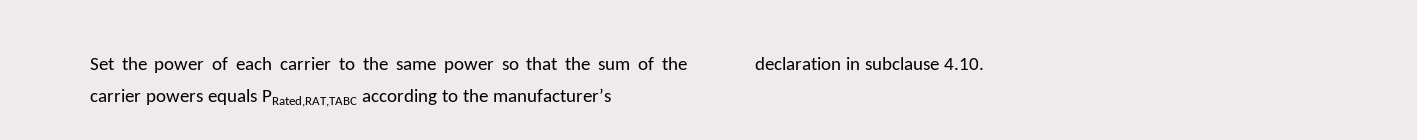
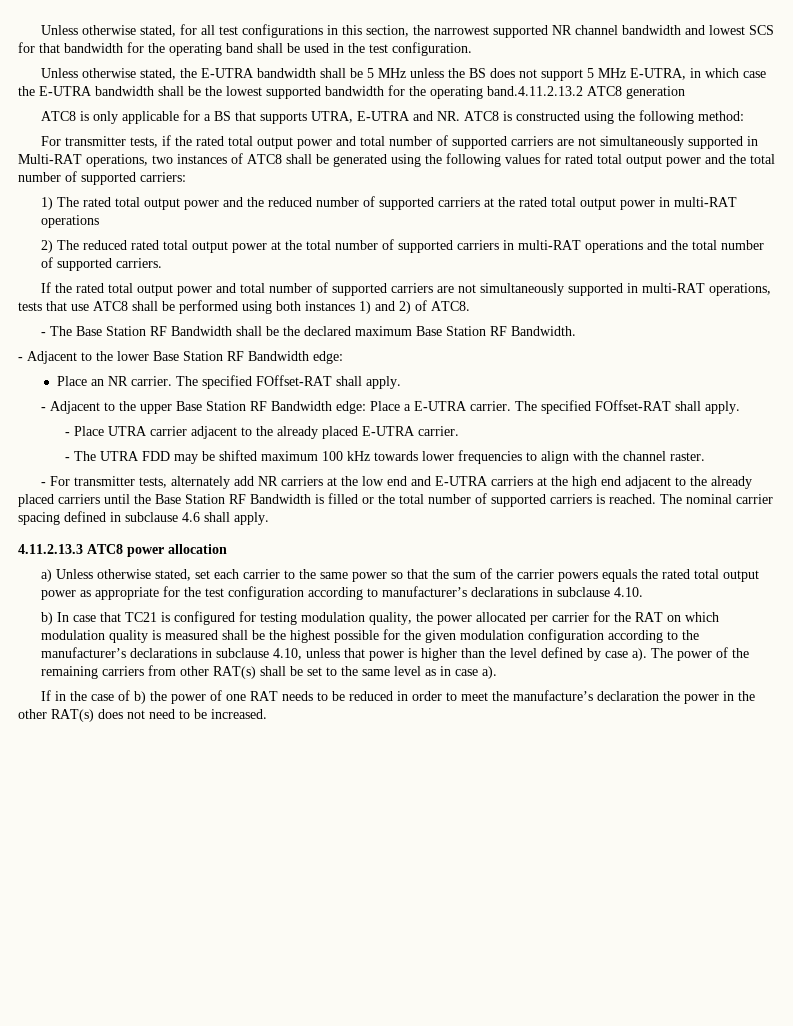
[89,57,229,73] Set the power of -> [40,24,774,38] [18,42,472,56] [40,68,766,81] [18,85,685,99] [40,110,744,124] [40,135,758,149] [18,153,775,167] [18,171,186,185] [41,196,738,210] [41,215,100,228] [41,239,765,253] [41,257,163,271] [40,282,771,296] [18,300,470,314] [40,326,576,336] [18,351,343,364] [56,375,401,389] [40,400,740,414] [64,426,459,439] [64,450,705,464] [40,476,752,489] [18,493,773,507] [18,511,269,525] [18,544,227,557] [41,569,211,582] Unless otherwise stated, for all test configurations in this section, the narrowest supported NR channel bandwidth and lowest SCS for that bandwidth for the operating band shall be used in the test configuration. // Unless otherwise stated, the E-UTRA bandwidth shall be 5 MHz unless the BS does not support 5 MHz E-UTRA, in which case the E-UTRA bandwidth shall be the lowest supported bandwidth for the operating band.4.11.2.13.2 ATC8 generation // ATC8 is only applicable for a BS that supports UTRA, E-UTRA and NR. ATC8 is constructed using the following method: // For transmitter tests, if the rated total output power and total number of supported carriers are not simultaneously supported in Multi-RAT operations, two instances of ATC8 shall be generated using the following values for rated total output power and the total number of supported carriers: // 1) The rated total output power and the reduced number of supported carriers at the rated total output power in multi-RAT operations // 2) The reduced rated total output power at the total number of supported carriers in multi-RAT operations and the total number of supported carriers. // If the rated total output power and total number of supported carriers are not simultaneously supported in multi-RAT operations, tests that use ATC8 shall be performed using both instances 1) and 2) of ATC8. // - The Base Station RF Bandwidth shall be the declared maximum Base Station RF Bandwidth. // - Adjacent to the lower Base Station RF Bandwidth edge: // Place an NR carrier. The specified FOffset-RAT shall apply. // - Adjacent to the upper Base Station RF Bandwidth edge: Place a E-UTRA carrier. The specified FOffset-RAT shall apply. // - Place UTRA carrier adjacent to the already placed E-UTRA carrier. // - The UTRA FDD may be shifted maximum 100 kHz towards lower frequencies to align with the channel raster. // - For transmitter tests, alternately add NR carriers at the low end and E-UTRA carriers at the high end adjacent to the already placed carriers until the Base Station RF Bandwidth is filled or the total number of supported carriers is reached. The nominal carrier spacing defined in subclause 4.6 shall apply. // 4.11.2.13.3 ATC8 power allocation // a) Unless otherwise stated, set
[261,90,357,107] PRated,RAT,TABC -> [641,569,760,582] [41,586,644,600] [41,611,720,625] [41,629,605,643] the rated total output power as appropriate for the test configuration according to manufacturer’s declarations in subclause 4.10. // b) In case that TC21 is configured for testing modulation quality, the power allocated per carrier for the RAT on which modulation quality is measured shall be the highest possible for the given modulation configuration
[754,57,984,70] declaration in subclause 4.10. -> [130,647,750,661] [41,665,498,679] [40,690,755,704] [18,709,267,722] declarations in subclause 4.10, unless that power is higher than the level defined by case a). The power of the remaining carriers from other RAT(s) shall be set to the same level as in case a). // If in the case of b) the power of one RAT needs to be reduced in order to meet the manufacture’s declaration the power in the other RAT(s) does not need to be increased.

